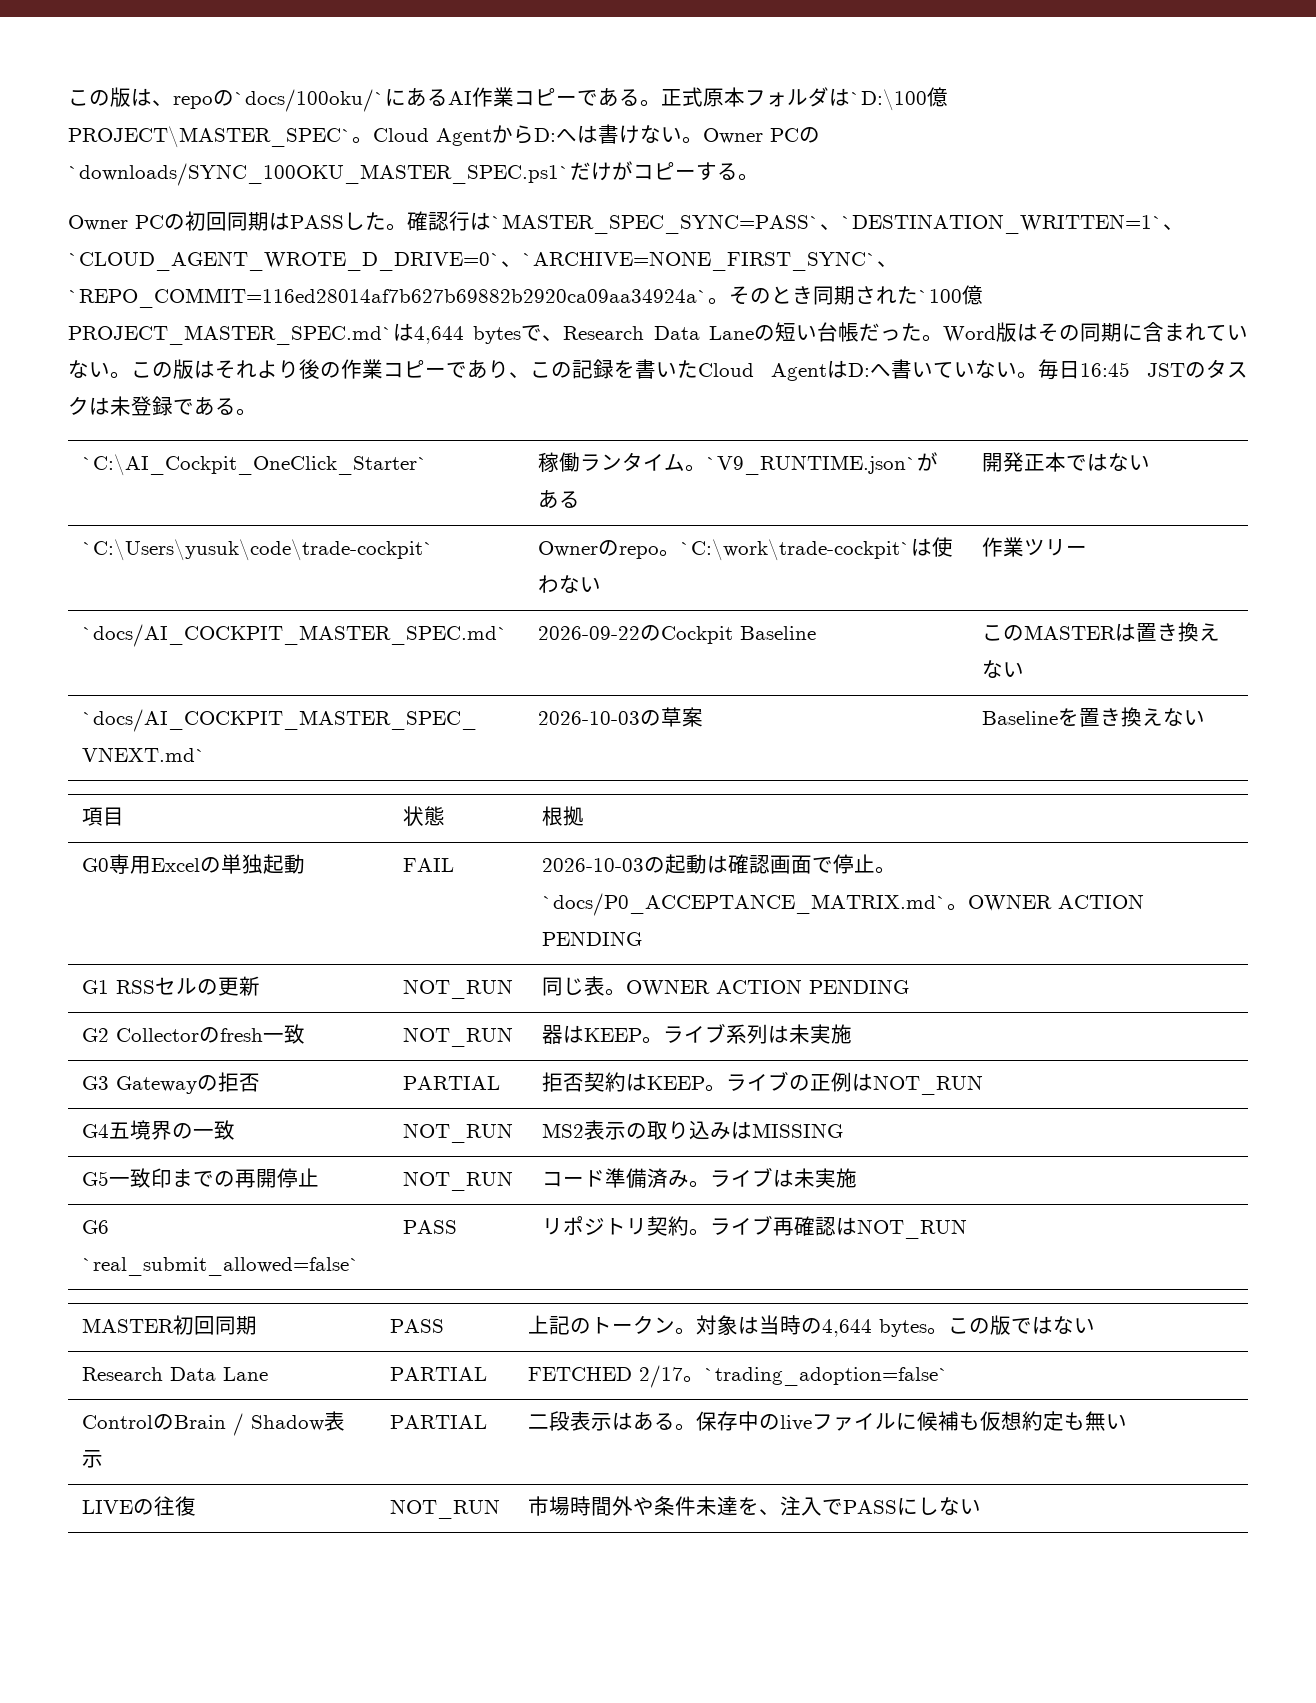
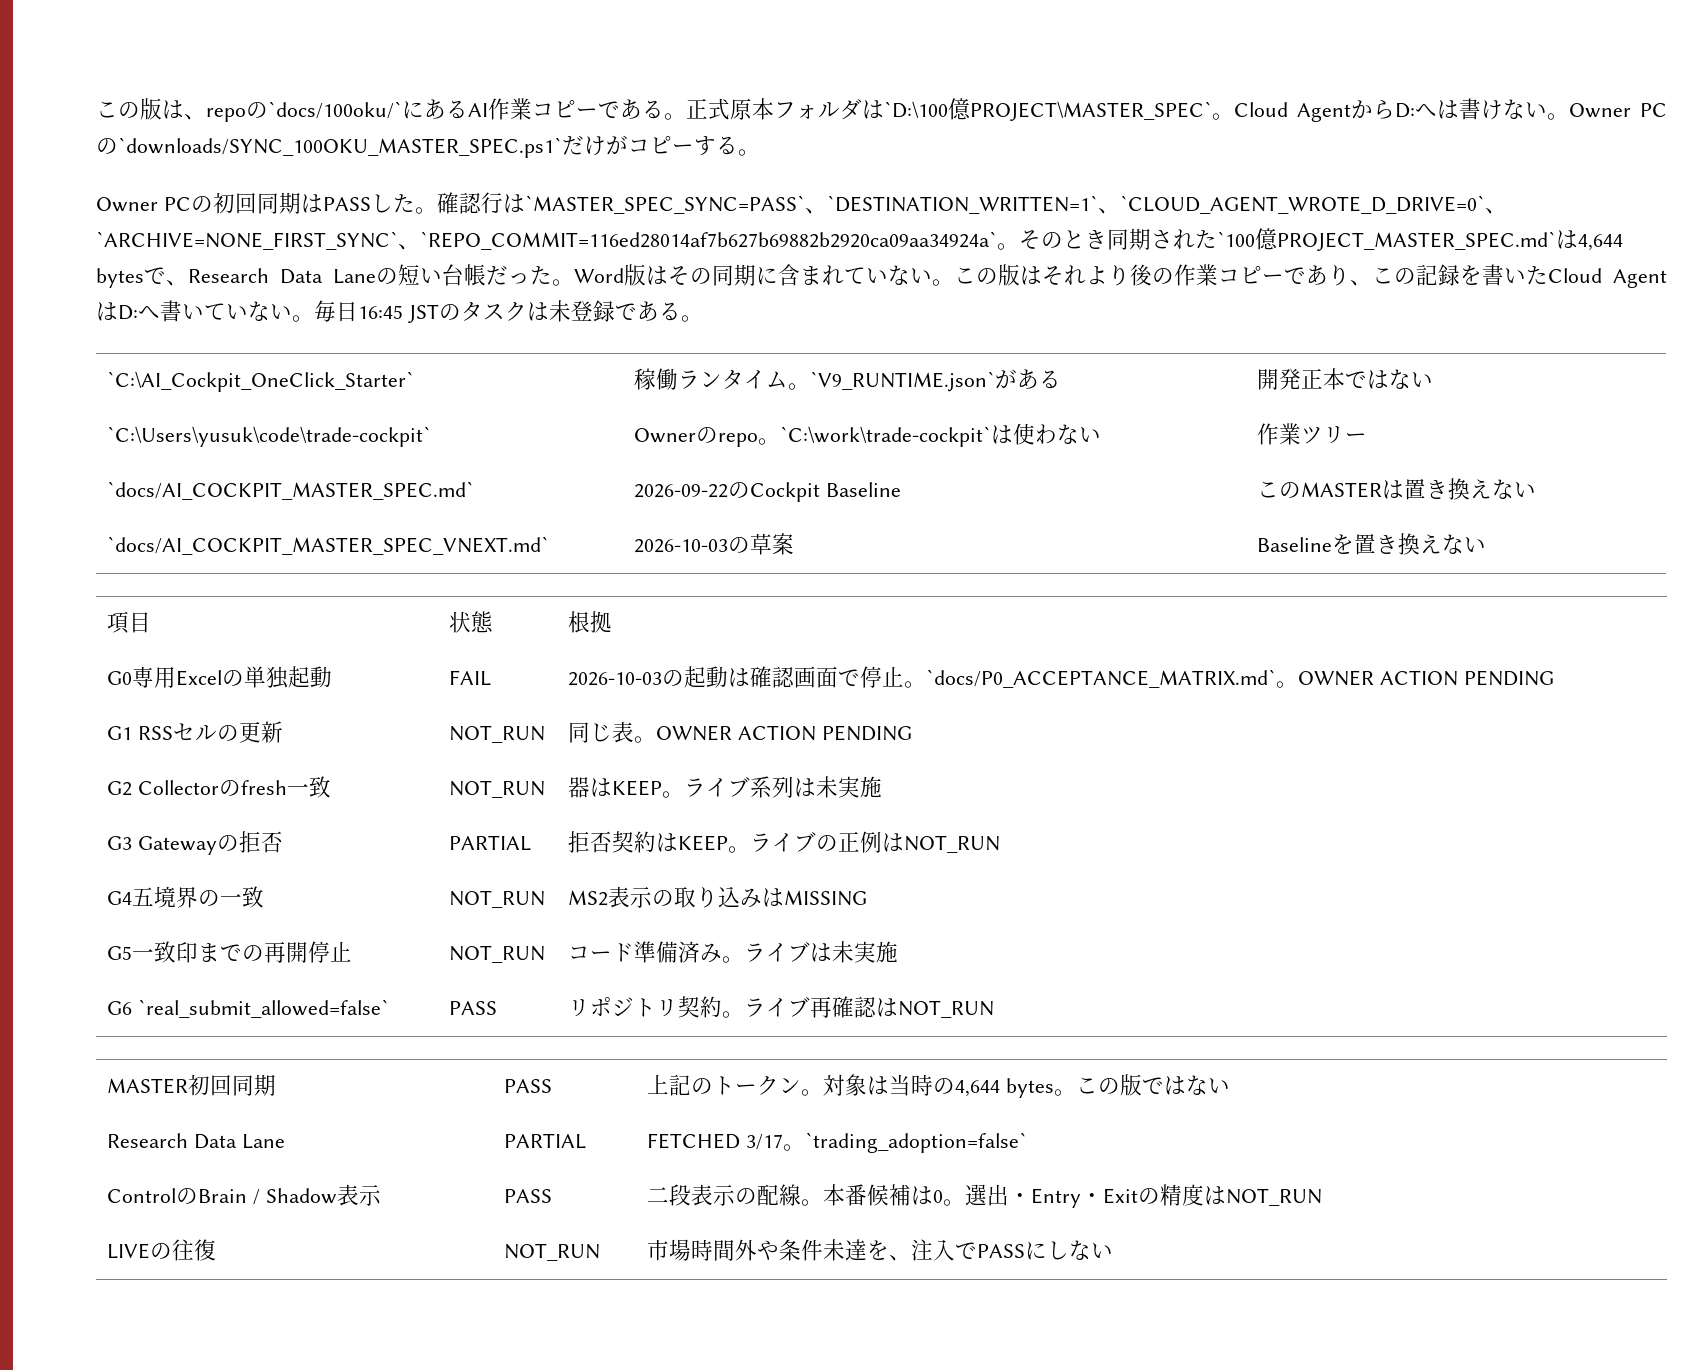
[638,1365,683,1388] 2/17 -> [745,1134,783,1150] 3/17
[389,1415,487,1429] PARTIAL -> [503,1189,552,1203] PASS
[611,1411,1127,1431] はある。保存中のliveファイルに候補も仮想約定も無い -> [734,1184,1322,1208] の配線。本番候補は0。選出・Entry・Exitの精度はNOT_RUN

